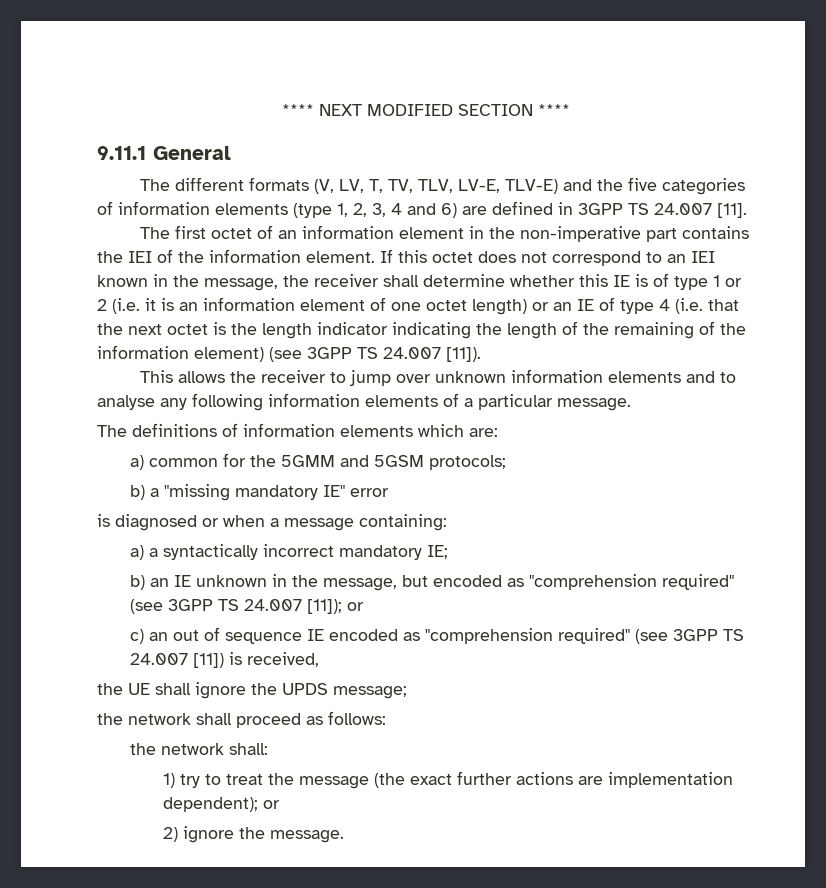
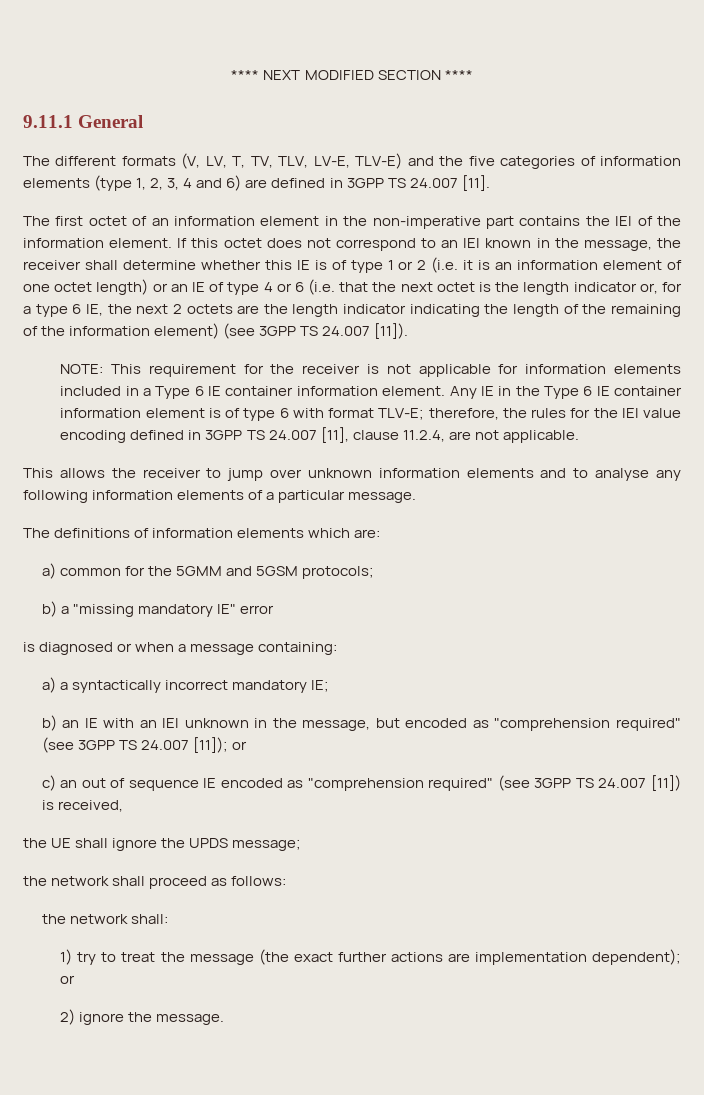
(670, 305) none -> [276,282,304,292] or 6
(388, 328) none -> [639,282,682,294] [23,304,407,317] or, for a type 6 IE, the next 2 octets are the length indicator
(481, 354) none -> [60,364,681,377] [60,386,683,399] [60,408,681,421] [60,427,579,443] // NOTE: This requirement for the receiver is not applicable for information elements included in a Type 6 IE container information element. Any IE in the Type 6 IE container information element is of type 6 with format TLV-E; therefore, the rules for the IEI value encoding defined in 3GPP TS 24.007 [11], clause 11.2.4, are not applicable.
(191, 581) none -> [103,718,180,728] with an IEI

